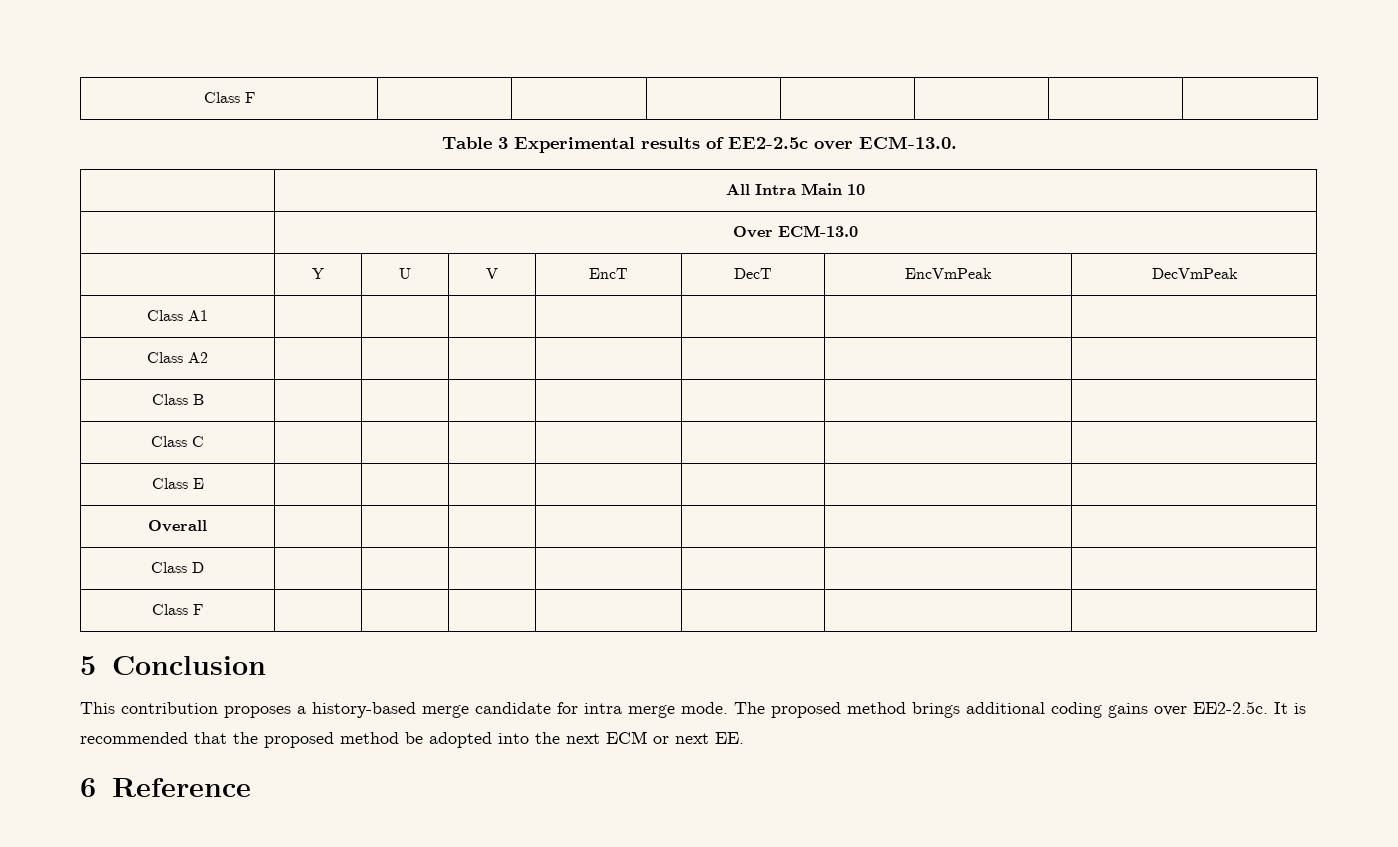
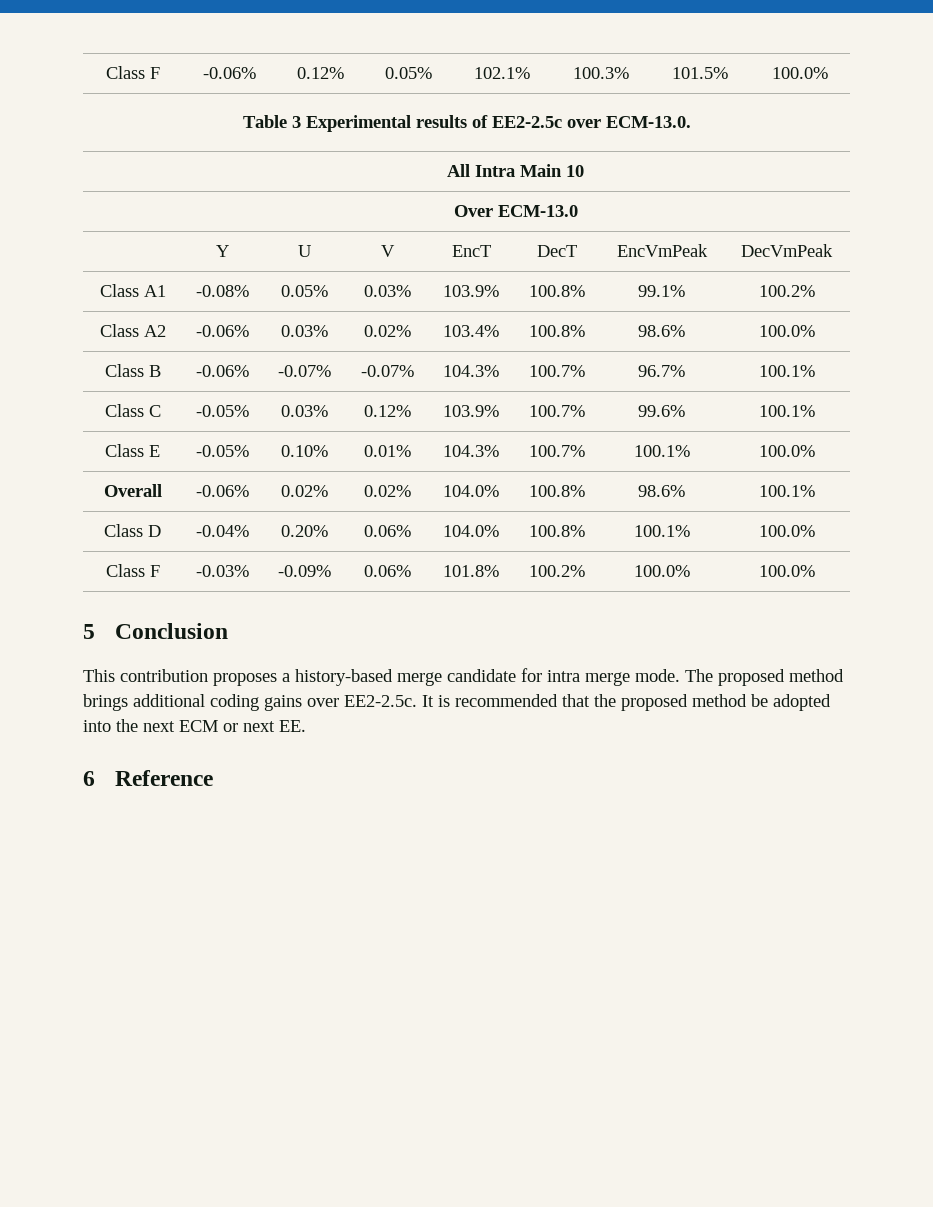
[203,92,255,103] Class F | | | | | | | -> [105,66,160,79] [202,67,256,79] [297,67,344,79] [384,67,432,79] [473,67,530,79] [573,67,629,79] [672,67,728,79] [771,67,828,79] Class F | -0.06% | 0.12% | 0.05% | 102.1% | 100.3% | 101.5% | 100.0%
[147,352,208,363] [151,394,204,405] [151,436,204,447] [151,478,204,489] [148,520,207,532] [151,562,204,573] [152,604,203,615] | | | | | | // Class A2 | | | | | | | // Class B | | | | | | | // Class C | | | | | | | // Class E | | | | | | | // Overall | | | | | | | // Class D | | | | | | | // Class F | | | | | | | -> [196,285,249,297] [281,285,328,297] [363,285,411,297] [443,285,499,297] [528,285,585,297] [638,285,685,297] [758,285,815,297] [99,324,166,337] [196,325,249,337] [281,325,328,337] [363,325,411,337] [443,325,499,337] [528,325,585,337] [638,325,685,337] [758,325,815,337] [104,364,161,377] [196,365,249,377] [278,365,331,377] [360,365,414,377] [443,365,499,377] [528,365,585,377] [638,365,685,377] [758,365,815,377] [104,404,161,417] [196,405,249,417] [281,405,328,417] [363,405,411,417] [443,405,499,417] [528,405,585,417] [638,405,685,417] [758,405,815,417] [105,444,160,457] [196,445,249,457] [281,445,328,457] [363,445,411,457] [443,445,499,457] [528,445,585,457] [633,445,690,457] [758,445,815,457] [103,484,162,497] [196,485,249,497] [281,485,328,497] [363,485,411,497] [443,485,499,497] [528,485,585,497] [638,485,685,497] [758,485,815,497] [104,524,161,537] [196,525,249,537] [281,525,328,537] [363,525,411,537] [443,525,499,537] [528,525,585,537] [633,525,690,537] [758,525,815,537] [105,564,160,577] [196,565,249,577] [278,565,331,577] [363,565,411,577] [443,565,499,577] [528,565,585,577] [633,565,690,577] [758,565,815,577] -0.08% | 0.05% | 0.03% | 103.9% | 100.8% | 99.1% | 100.2% // Class A2 | -0.06% | 0.03% | 0.02% | 103.4% | 100.8% | 98.6% | 100.0% // Class B | -0.06% | -0.07% | -0.07% | 104.3% | 100.7% | 96.7% | 100.1% // Class C | -0.05% | 0.03% | 0.12% | 103.9% | 100.7% | 99.6% | 100.1% // Class E | -0.05% | 0.10% | 0.01% | 104.3% | 100.7% | 100.1% | 100.0% // Overall | -0.06% | 0.02% | 0.02% | 104.0% | 100.8% | 98.6% | 100.1% // Class D | -0.04% | 0.20% | 0.06% | 104.0% | 100.8% | 100.1% | 100.0% // Class F | -0.03% | -0.09% | 0.06% | 101.8% | 100.2% | 100.0% | 100.0%

